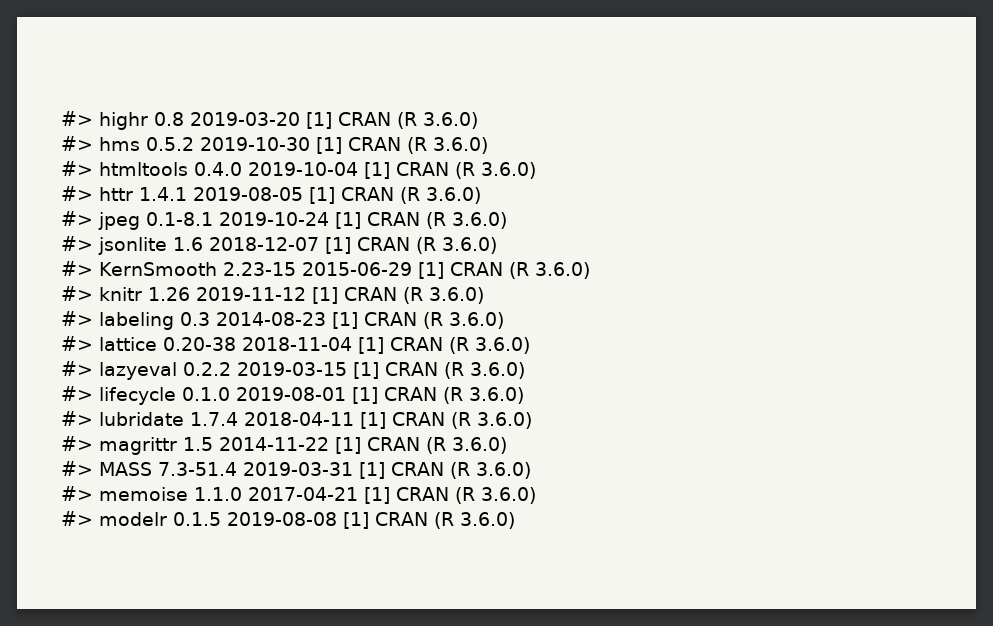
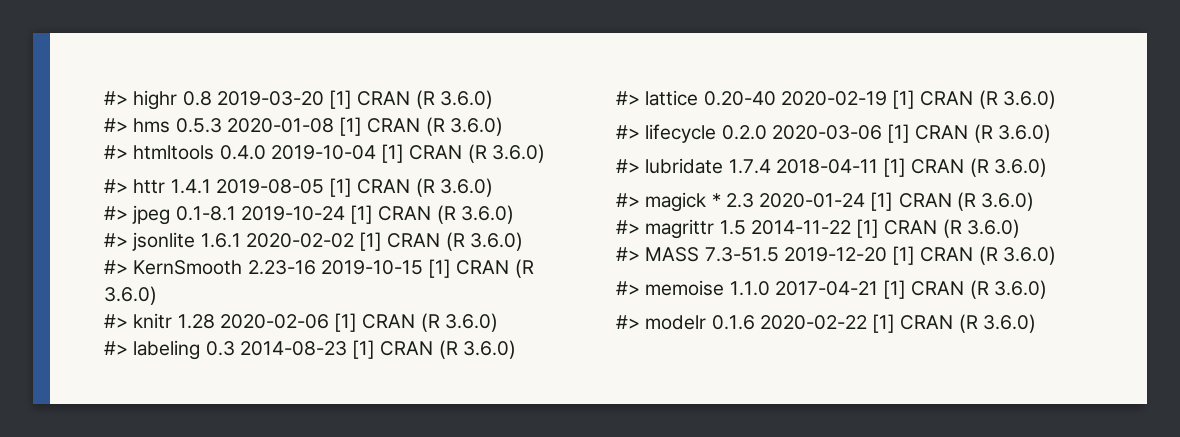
[146,137,310,151] 0.5.2 2019-10-30 -> [175,118,334,133] 0.5.3 2020-01-08
[173,237,319,251] 1.6 2018-12-07 -> [200,233,354,248] 1.6.1 2020-02-02
[222,262,412,276] 2.23-15 2015-06-29 -> [247,260,423,275] 2.23-16 2019-10-15
[148,287,306,301] 1.26 2019-11-12 -> [177,314,329,329] 1.28 2020-02-06
[163,337,530,354] [61,361,347,380] 0.20-38 2018-11-04 [1] CRAN (R 3.6.0) // #> lazyeval 0.2.2 2019-03-15 -> [703,91,887,106] 0.20-40 2020-02-19
[182,387,346,401] 0.1.0 2019-08-01 -> [721,125,882,140] 0.2.0 2020-03-06
(532, 420) none -> [616,192,1035,212] // #> magick * 2.3 2020-01-24 [1] CRAN (R 3.6.0)
[158,462,353,476] 7.3-51.4 2019-03-31 -> [704,247,887,262] 7.3-51.5 2019-12-20
[173,512,337,526] 0.1.5 2019-08-08 -> [711,315,867,330] 0.1.6 2020-02-22

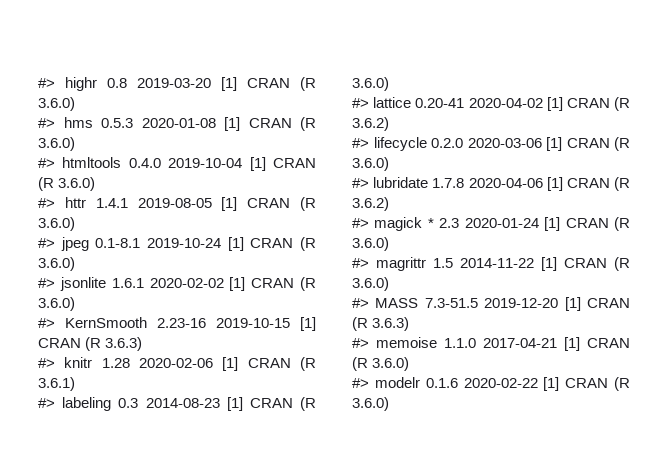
[104,286,157,305] 3.6.0) -> [105,337,143,351] 3.6.3)
[444,313,498,332] 3.6.0) -> [38,377,75,391] 3.6.1)
[703,90,1056,109] 0.20-40 2020-02-19 [1] CRAN (R 3.6.0) -> [415,97,630,111] [352,117,389,131] 0.20-41 2020-04-02 [1] CRAN (R 3.6.2)
[728,158,1047,177] 1.7.4 2018-04-11 [1] CRAN (R 3.6.0) -> [432,177,630,191] [352,197,389,211] 1.7.8 2020-04-06 [1] CRAN (R 3.6.2)
[1002,246,1056,265] 3.6.0) -> [372,317,410,331] 3.6.3)

